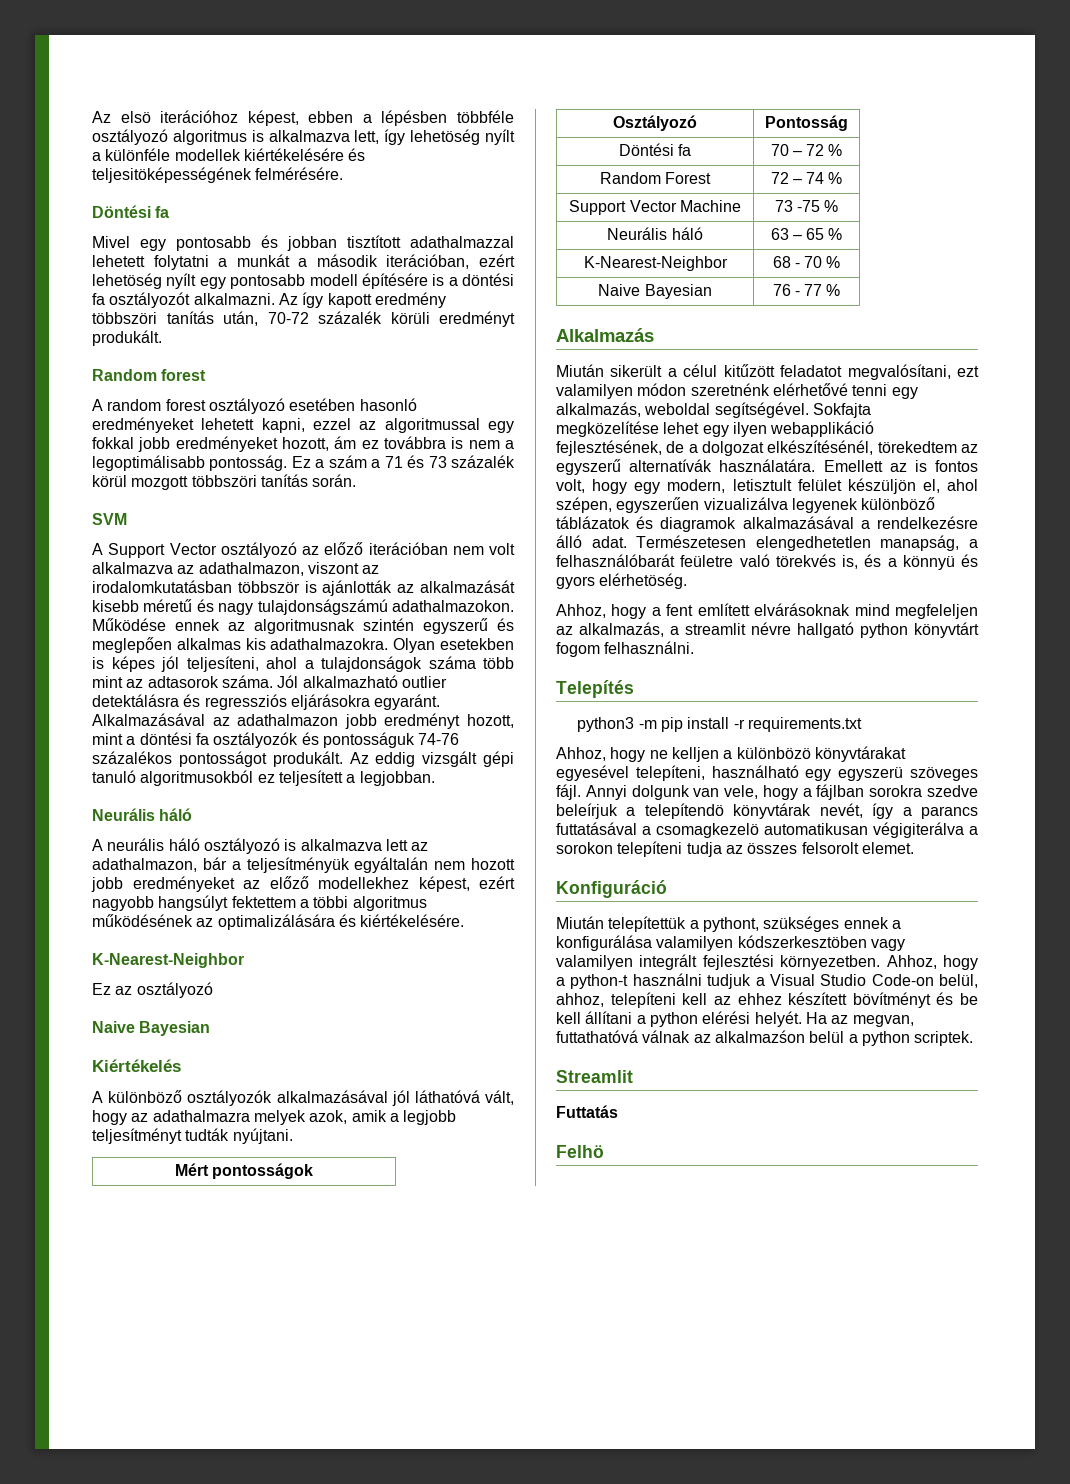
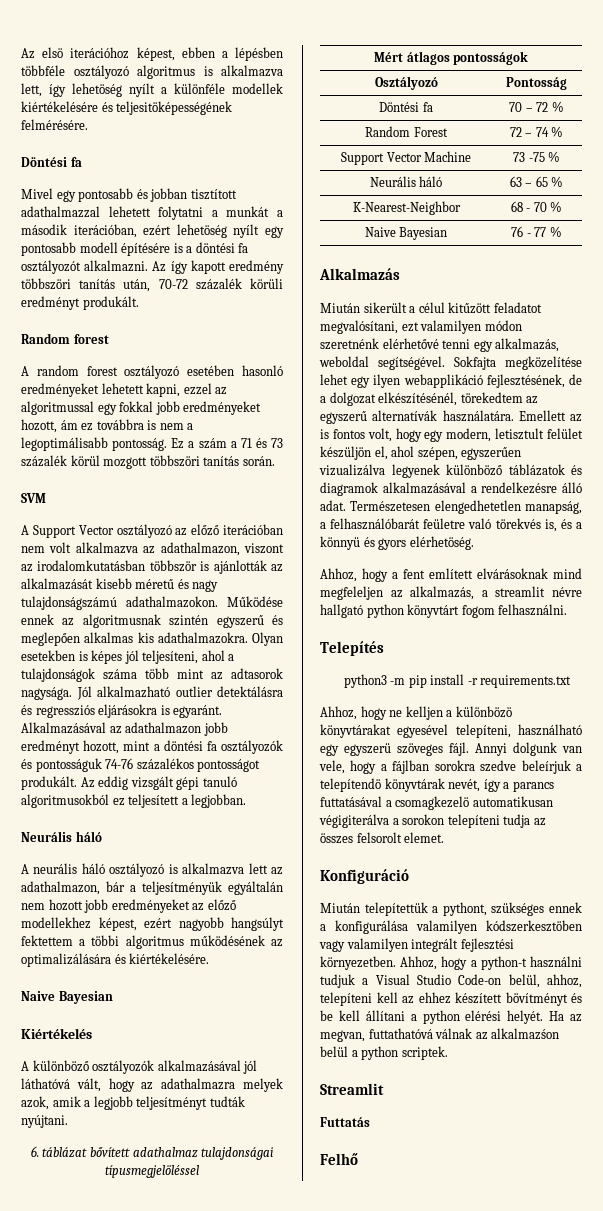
[221,675,273,688] száma. -> [21,687,72,700] nagysága.
(370, 702) none -> [160,705,170,715] is
[92,953,244,968] [92,982,213,998] // K-Nearest-Neighbor // Ez az osztályozó -> (210, 958) none
(293, 1136) none -> [30,1146,274,1160] [105,1165,199,1178] // 6. táblázat bővített adathalmaz tulajdonságai típusmegjelöléssel
(209, 1169) none -> [406,51,450,65] átlagos
[556,1145,604,1158] Felhö -> [320,1153,358,1165] Felhő

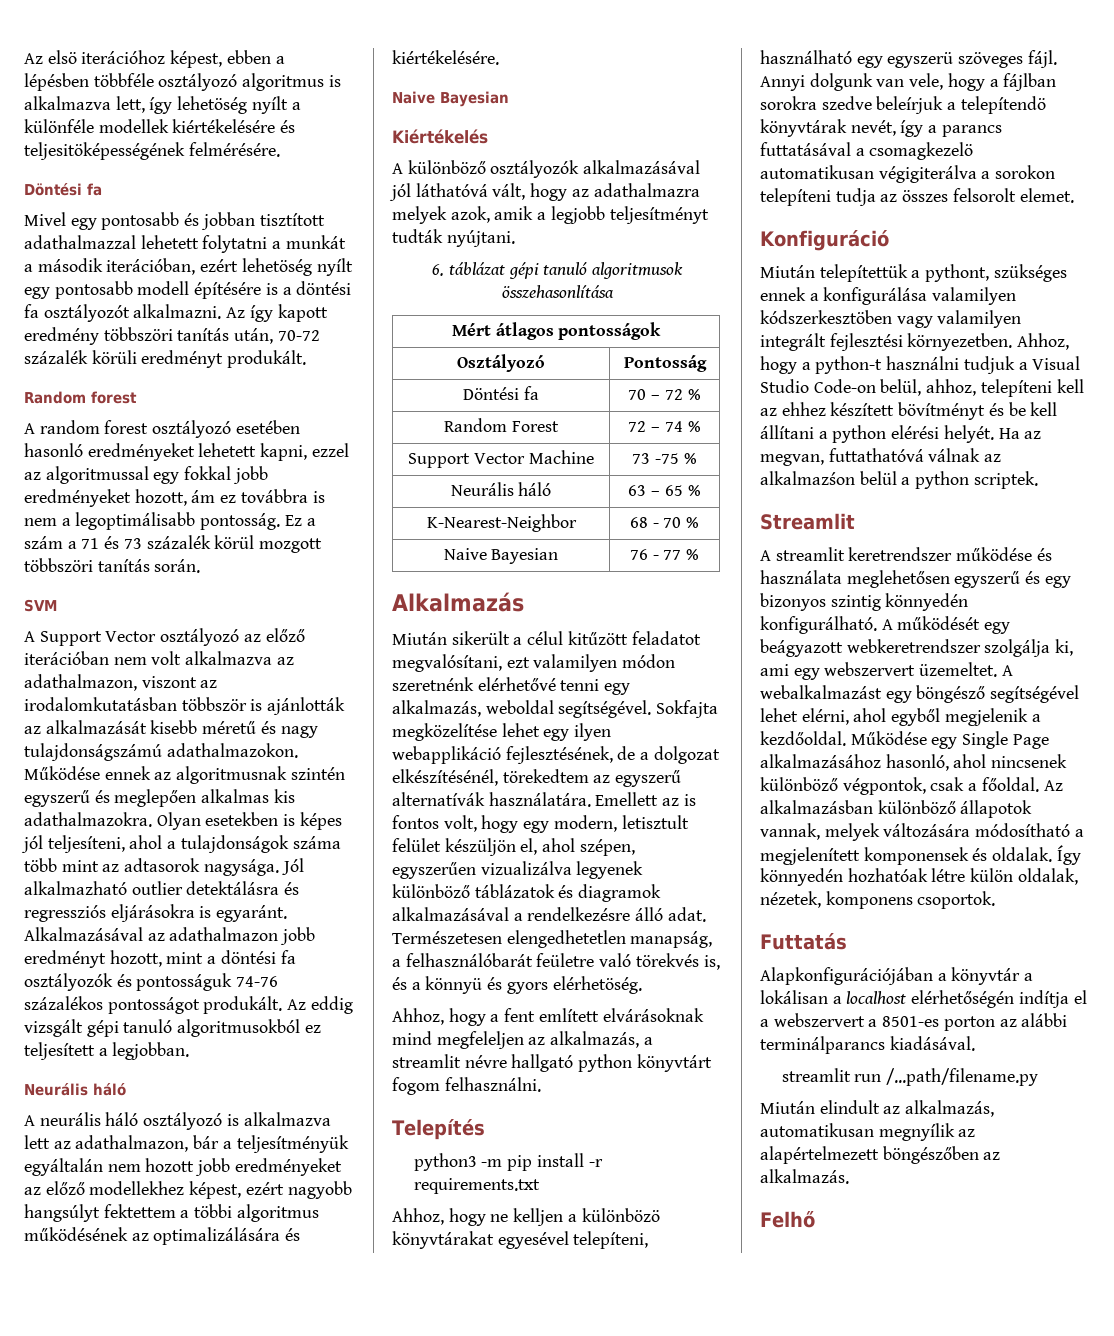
[90,1147,274,1160] [105,1165,199,1178] bővített adathalmaz tulajdonságai típusmegjelöléssel -> [508,262,683,279] [501,285,614,298] gépi tanuló algoritmusok összehasonlítása
[320,1117,370,1127] Futtatás -> [760,547,1052,561] [760,570,1071,588] [760,593,969,611] [760,616,1011,634] [760,639,1074,657] [760,662,1013,680] [760,685,1080,703] [760,708,1041,726] [760,731,1049,749] [760,754,1068,771] [760,777,1063,795] [760,800,1033,818] [760,823,1084,841] [760,845,1081,865] [760,868,1078,886] [760,891,996,909] [760,933,847,950] [760,967,1034,985] [760,990,1087,1008] [760,1013,1068,1031] [760,1036,975,1054] [781,1068,1039,1086] [760,1100,995,1117] [760,1123,976,1141] [760,1146,1001,1164] [760,1169,849,1184] A streamlit keretrendszer működése és használata meglehetősen egyszerű és egy bizonyos szintig könnyedén konfigurálható. A működését egy beágyazott webkeretrendszer szolgálja ki, ami egy webszervert üzemeltet. A webalkalmazást egy böngésző segítségével lehet elérni, ahol egyből megjelenik a kezdőoldal. Működése egy Single Page alkalmazásához hasonló, ahol nincsenek különböző végpontok, csak a főoldal. Az alkalmazásban különböző állapotok vannak, melyek változására módosítható a megjelenített komponensek és oldalak. Így könnyedén hozhatóak létre külön oldalak, nézetek, komponens csoportok. // Futtatás // Alapkonfigurációjában a könyvtár a lokálisan a localhost elérhetőségén indítja el a webszervert a 8501-es porton az alábbi terminálparancs kiadásával. // streamlit run /...path/filename.py // Miután elindult az alkalmazás, automatikusan megnyílik az alapértelmezett böngészőben az alkalmazás.

